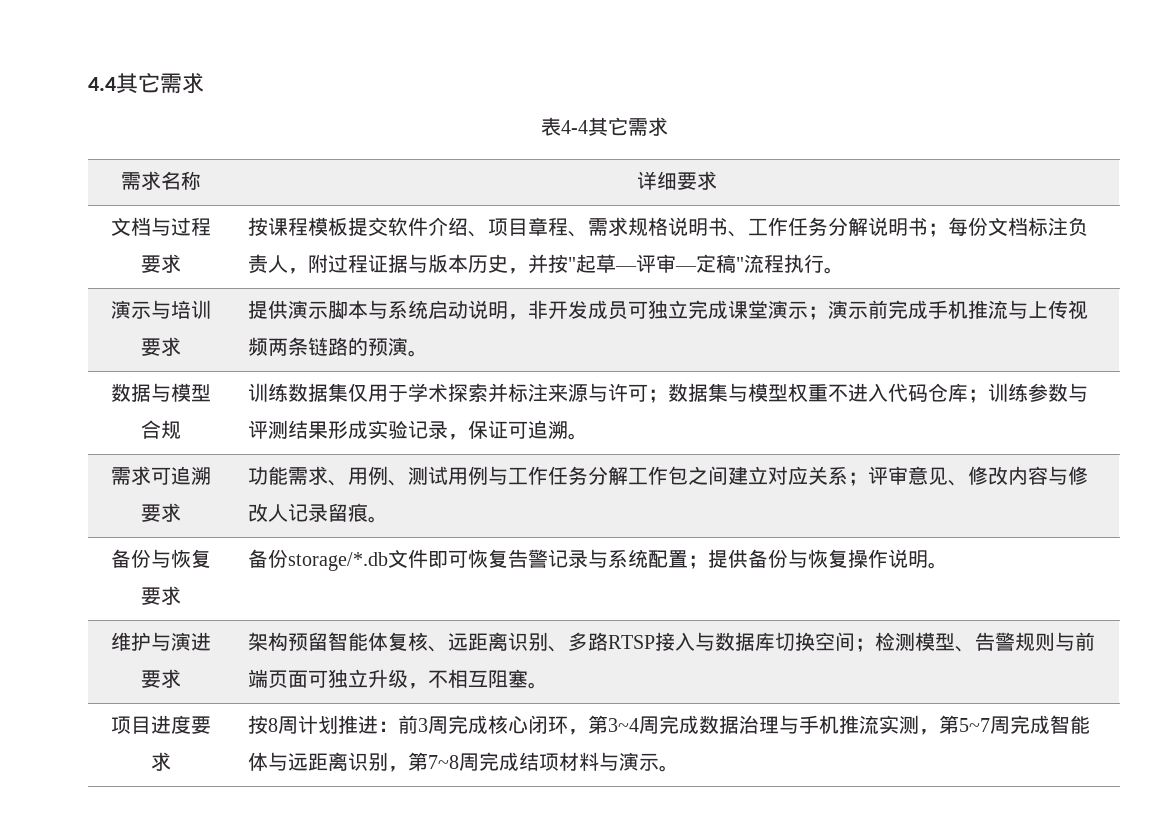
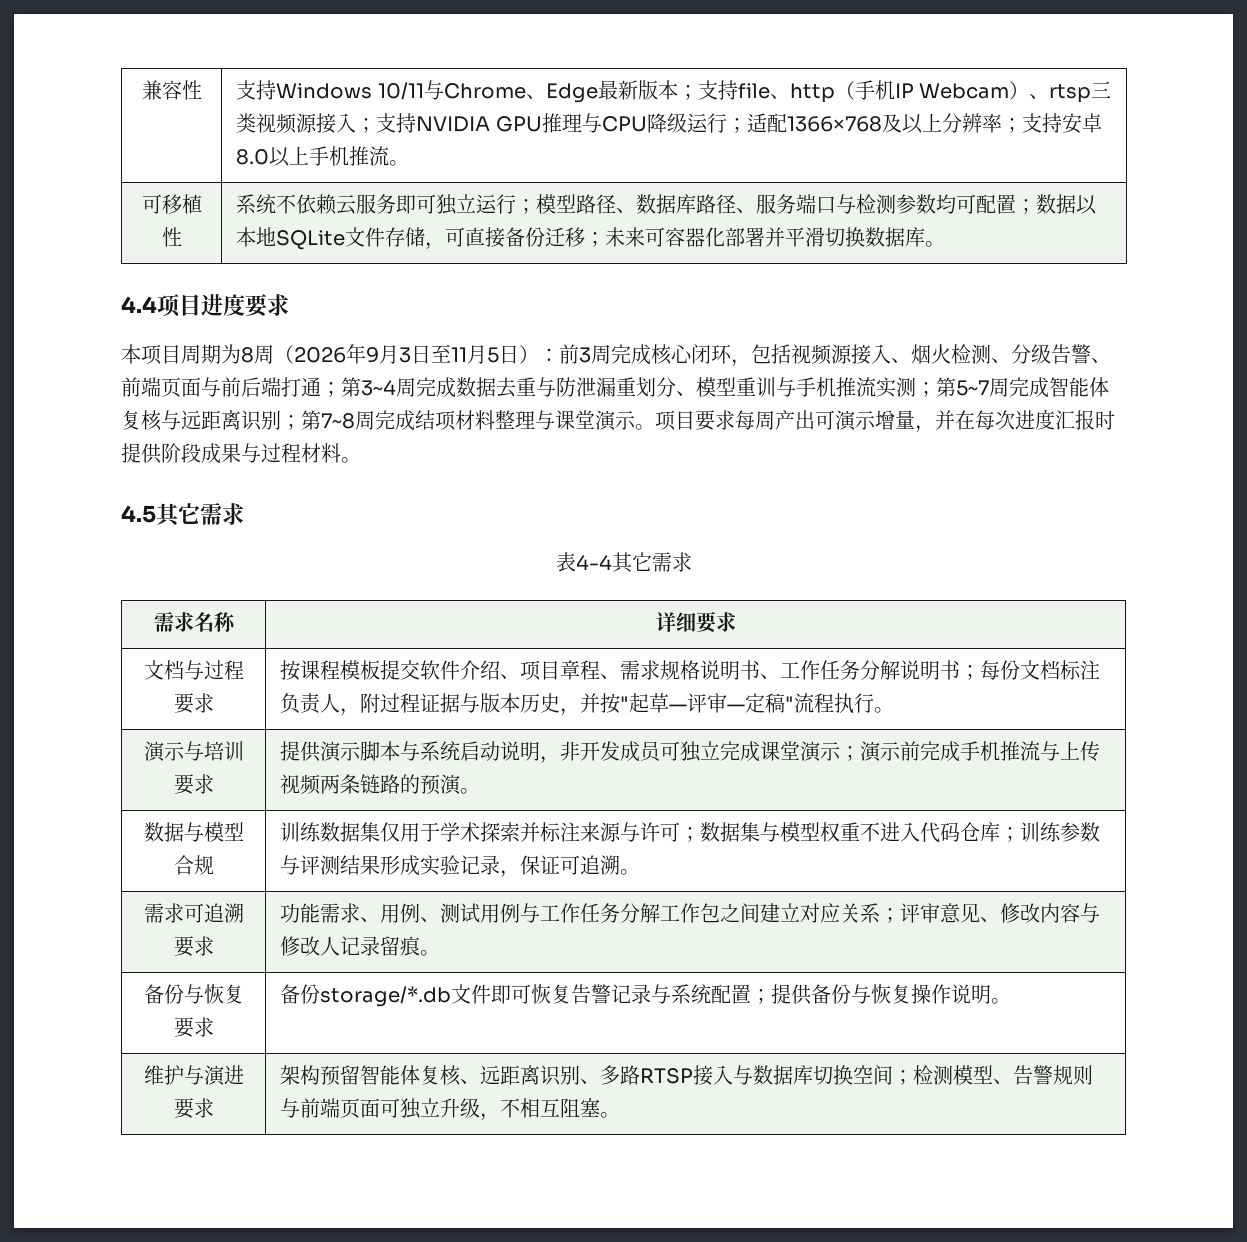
[88,77,116,91] 4.4 -> [141,80,202,100] [236,80,1112,103] [236,113,1102,134] [236,146,410,167] [141,194,202,214] [161,227,182,247] [236,194,1098,215] [236,227,946,250] [121,294,289,317] [121,344,1111,367] [121,377,1109,398] [121,409,1115,433] [121,443,361,464] [121,505,156,523] 兼容性 | 支持Windows 10/11与Chrome、Edge最新版本；支持file、http（手机IP Webcam）、rtsp三类视频源接入；支持NVIDIA GPU推理与CPU降级运行；适配1366×768及以上分辨率；支持安卓8.0以上手机推流。 // 可移植性 | 系统不依赖云服务即可独立运行；模型路径、数据库路径、服务端口与检测参数均可配置；数据以本地SQLite文件存储，可直接备份迁移；未来可容器化部署并平滑切换数据库。 // 4.4项目进度要求 // 本项目周期为8周（2026年9月3日至11月5日）：前3周完成核心闭环，包括视频源接入、烟火检测、分级告警、前端页面与前后端打通；第3~4周完成数据去重与防泄漏重划分、模型重训与手机推流实测；第5~7周完成智能体复核与远距离识别；第7~8周完成结项材料整理与课堂演示。项目要求每周产出可演示增量，并在每次进度汇报时提供阶段成果与过程材料。 // 4.5
[111,715,211,734] [151,752,171,771] [248,715,1091,735] [248,752,680,772] // 项目进度要求 | 按8周计划推进：前3周完成核心闭环，第3~4周完成数据治理与手机推流实测，第5~7周完成智能体与远距离识别，第7~8周完成结项材料与演示。 -> (621, 1115) none

